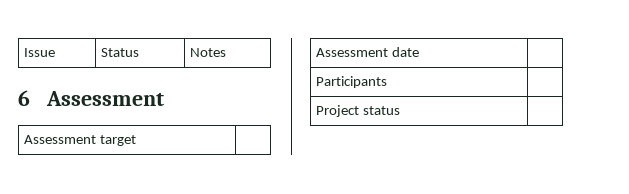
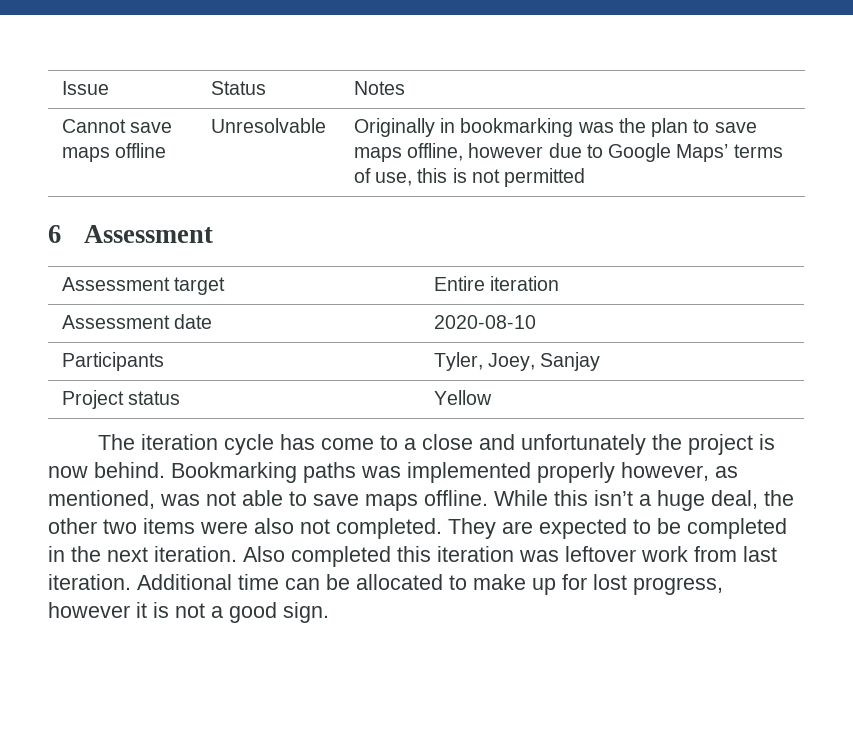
(227, 52) none -> [61,119,173,133] [61,143,167,162] [210,118,326,133] [353,118,757,137] [353,143,783,162] [353,168,586,187] // Cannot save maps offline | Unresolvable | Originally in bookmarking was the plan to save maps offline, however due to Google Maps’ terms of use, this is not permitted
(137, 140) none -> [433,276,560,291] Entire iteration
(420, 52) none -> [433,315,536,329] 2020-08-10
(388, 82) none -> [433,352,601,371] Tyler, Joey, Sanjay
(401, 110) none -> [433,390,492,405] [97,434,775,455] [48,462,738,483] [48,490,794,511] [48,518,787,539] [48,546,777,567] [48,574,723,595] [48,602,329,623] Yellow // The iteration cycle has come to a close and unfortunately the project is now behind. Bookmarking paths was implemented properly however, as mentioned, was not able to save maps offline. While this isn’t a huge deal, the other two items were also not completed. They are expected to be completed in the next iteration. Also completed this iteration was leftover work from last iteration. Additional time can be allocated to make up for lost progress, however it is not a good sign.

